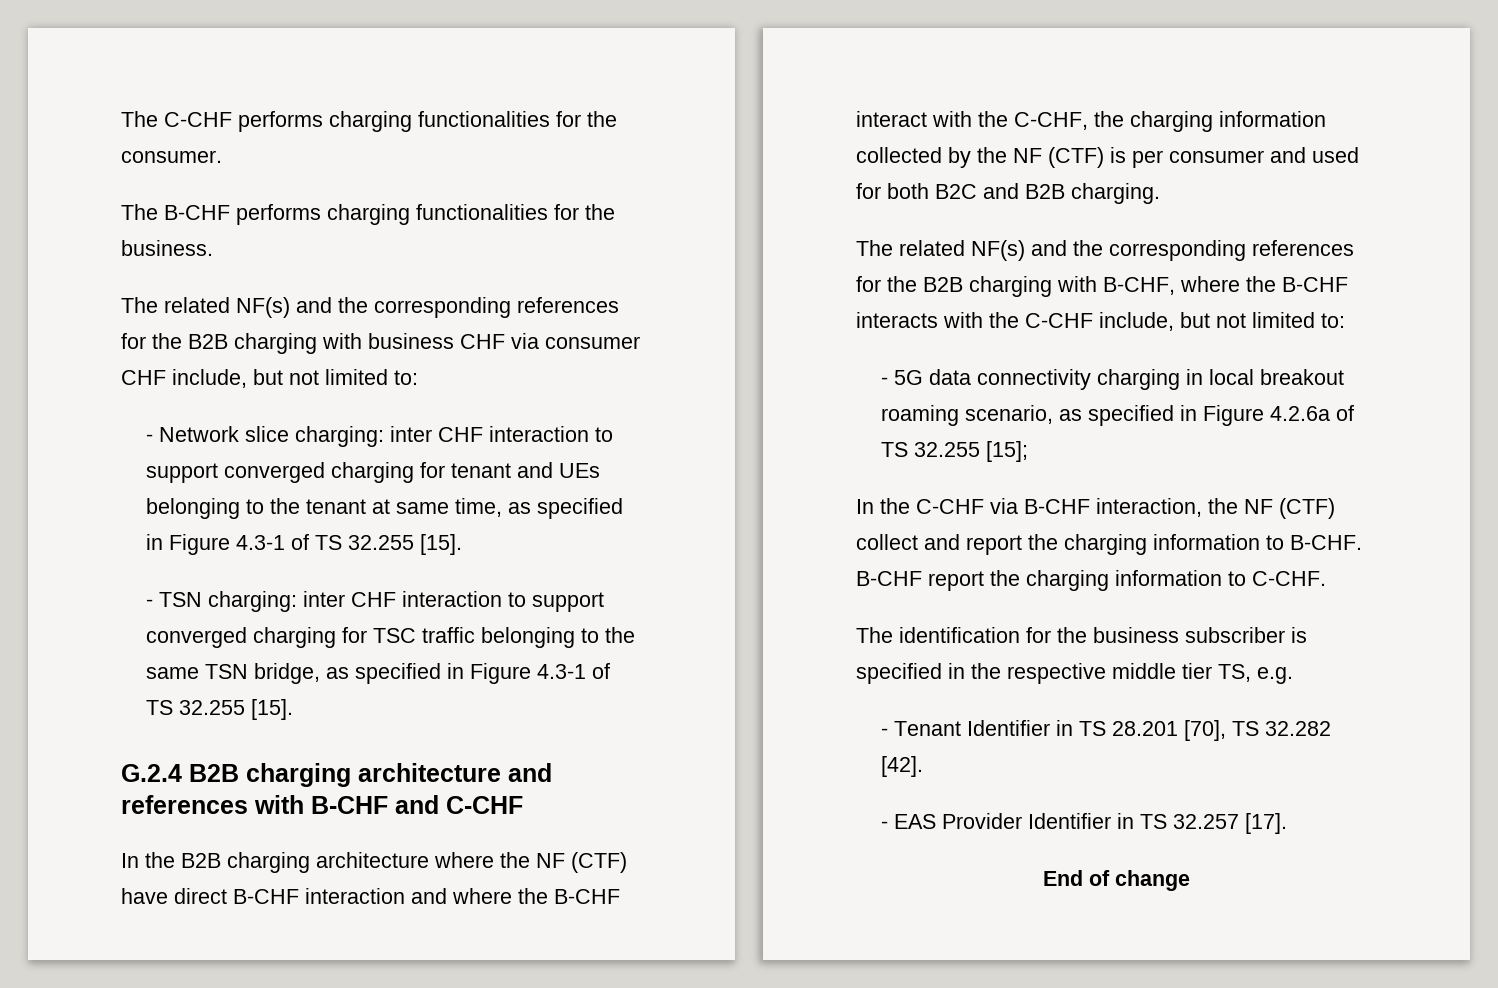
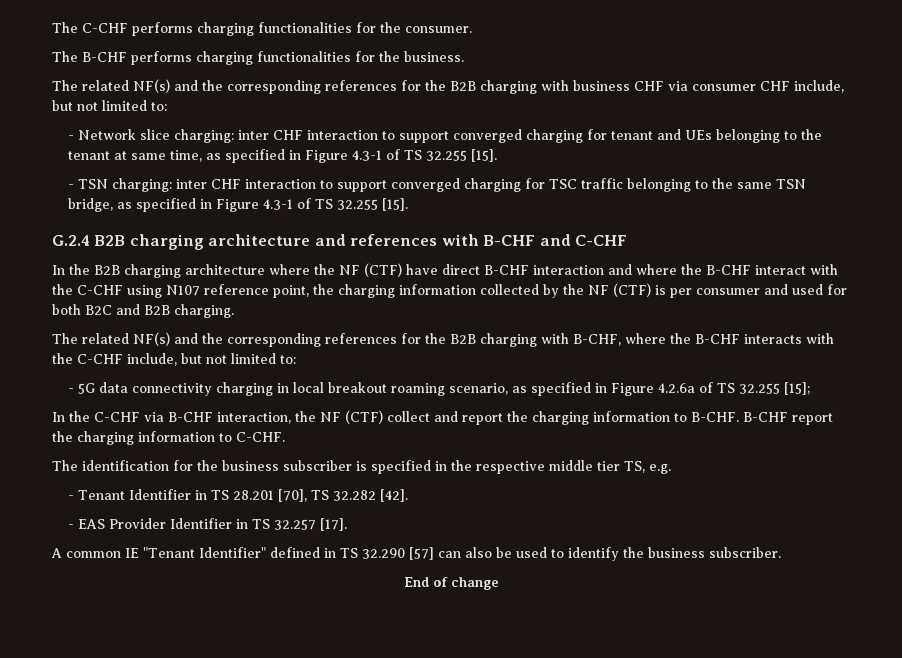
[1014,112,1088,130] C-CHF, -> [77,284,309,298] C-CHF using N107 reference point,
(1287, 823) none -> [51,547,781,561] // A common IE "Tenant Identifier" defined in TS 32.290 [57] can also be used to identify the business subscriber.

